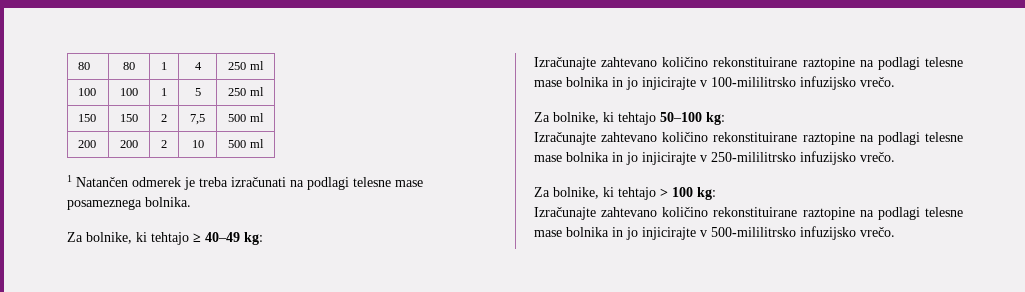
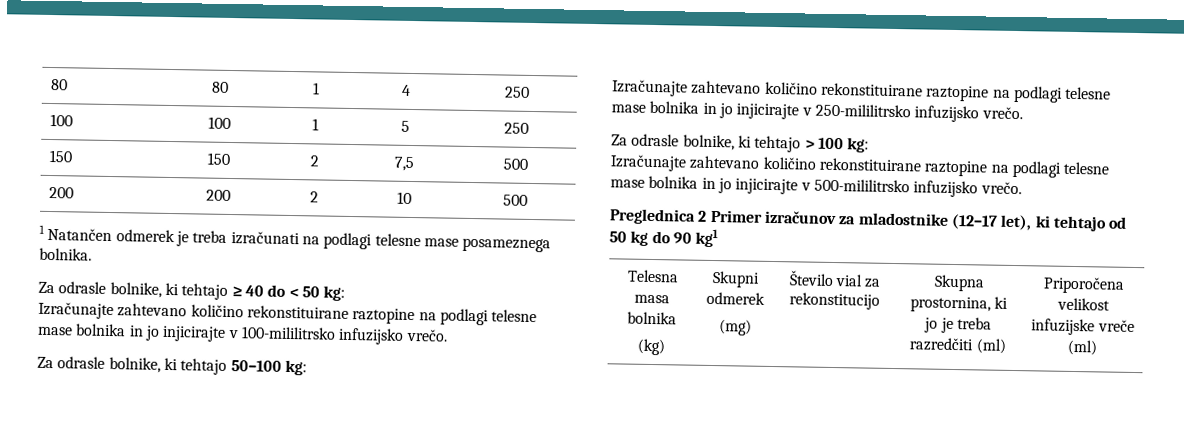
[249,61,264,70] ml -> (530, 92) none
[249,87,264,96] ml -> (529, 128) none
[249,113,264,122] ml -> (528, 164) none
[249,139,264,148] ml -> (528, 200) none
(83, 237) none -> [58,281,107,294] odrasle
[205,232,240,242] 40–49 -> [244,284,320,298] 40 do < 50
(550, 117) none -> [57,356,106,369] odrasle
(550, 192) none -> [631,133,680,147] odrasle
(895, 232) none -> [609,208,1128,232] [609,228,719,248] [626,269,679,283] [634,294,670,304] [627,311,677,325] [637,338,665,356] [712,271,760,288] [706,291,765,305] [718,319,752,336] [788,270,882,288] [789,292,880,310] [933,274,985,292] [909,296,1009,313] [924,317,992,333] [909,337,1007,354] [1042,276,1125,294] [1056,297,1110,311] [1031,318,1135,336] [1067,339,1098,356] // Preglednica 2 Primer izračunov za mladostnike (12–17 let), ki tehtajo od 50 kg do 90 kg1 // Telesna masa bolnika // (kg) | Skupni odmerek // (mg) | Število vial za rekonstitucijo | Skupna prostornina, ki jo je treba razredčiti (ml) | Priporočena velikost infuzijske vreče (ml)

